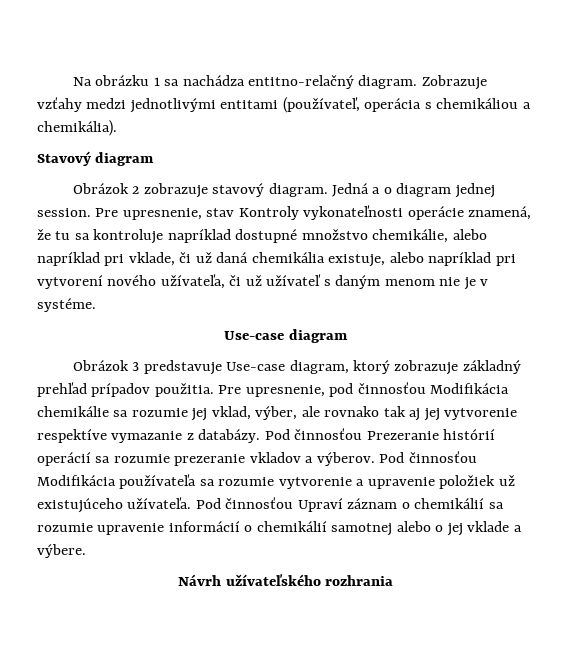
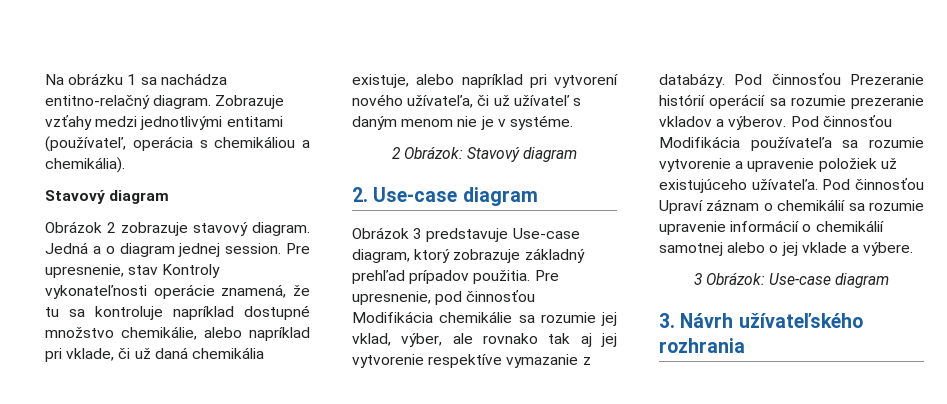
(96, 305) none -> [391,146,578,162] [352,187,368,202] 2 Obrázok: Stavový diagram // 2.
(86, 551) none -> [693,272,890,288] [659,313,675,328] 3 Obrázok: Use-case diagram // 3.

